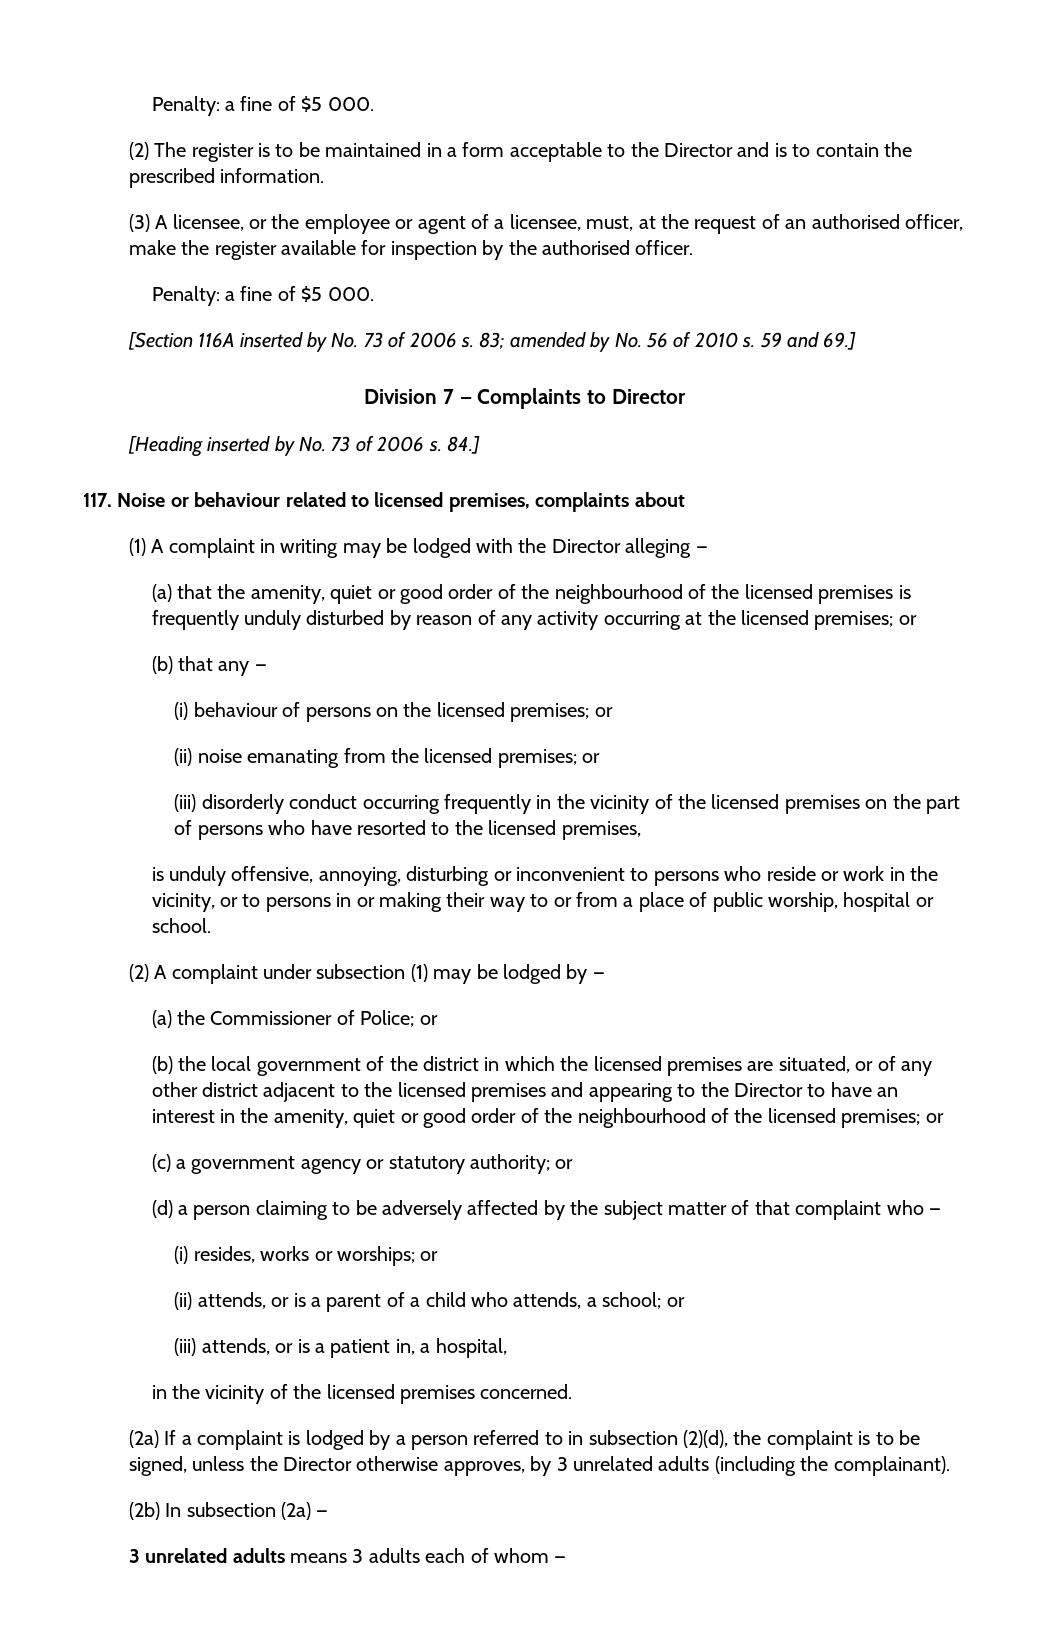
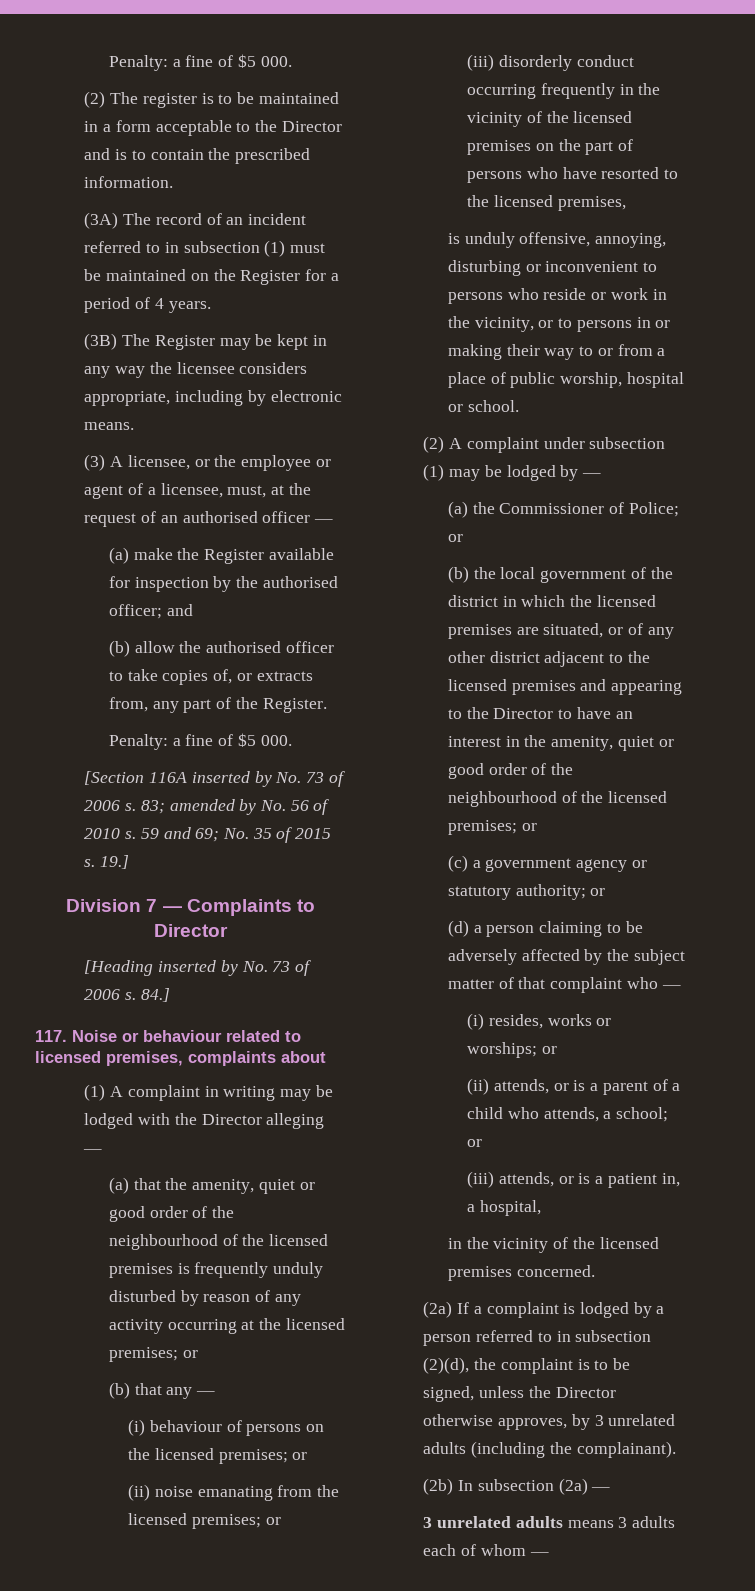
(325, 175) none -> [84,212,306,229] [84,240,325,257] [84,269,339,285] [84,297,211,313] [84,333,327,350] [84,362,308,378] [84,390,342,406] [84,422,135,430] // (3A) The record of an incident referred to in subsection (1) must be maintained on the Register for a period of 4 years. // (3B) The Register may be kept in any way the licensee considers appropriate, including by electronic means.
[904,214,963,231] officer, -> [262,511,333,523] [109,547,130,564] officer — // (a)
[214,241,277,260] register -> [204,549,265,564] Register
[635,240,694,255] officer. -> [109,604,193,619] [109,640,334,657] [109,669,313,685] [109,697,327,713] officer; and // (b) allow the authorised officer to take copies of, or extracts from, any part of the Register.
[823,332,857,350] 69.] -> [195,827,332,843] [84,855,130,869] 69; No. 35 of 2015 s. 19.]

